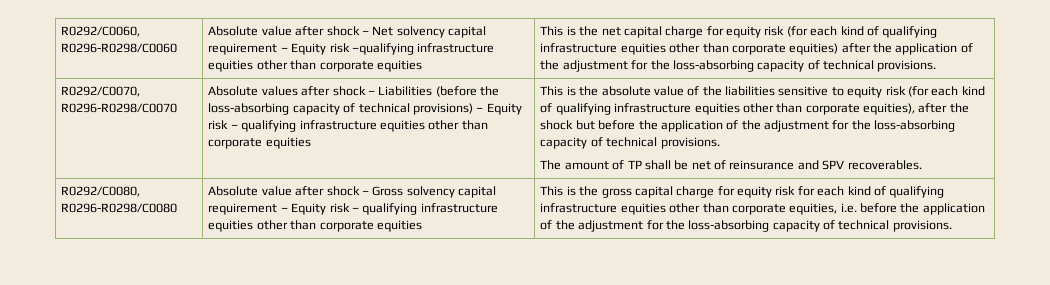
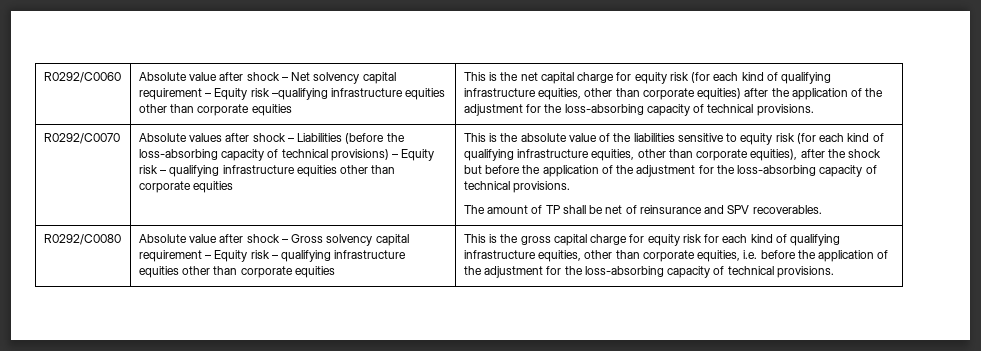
[61,26,141,37] [61,43,178,53] R0292/C0060, R0296-R0298/C0060 -> [43,72,121,83] R0292/C0060
[620,43,666,55] equities -> [538,88,582,100] equities,
[61,86,141,97] [61,103,178,113] R0292/C0070, R0296-R0298/C0070 -> [43,133,120,144] R0292/C0070
[694,103,740,115] equities -> [591,149,635,161] equities,
[61,186,141,197] [61,203,178,213] R0292/C0080, R0296-R0298/C0080 -> [43,234,121,245] R0292/C0080
[620,203,666,215] equities -> [538,250,582,262] equities,

